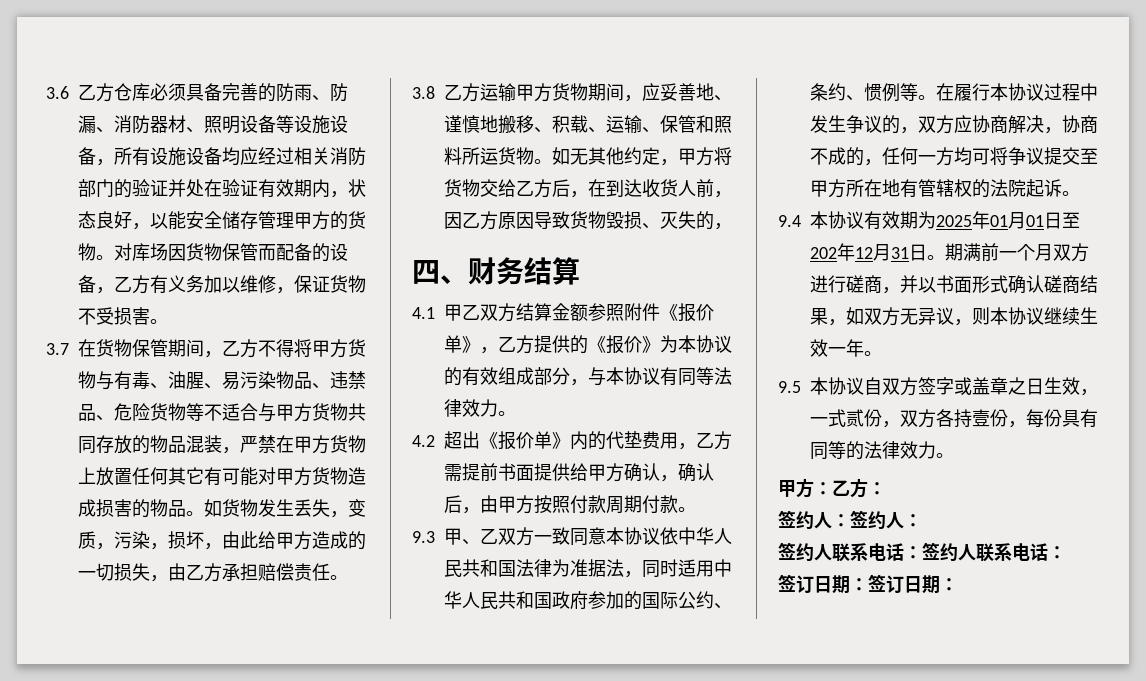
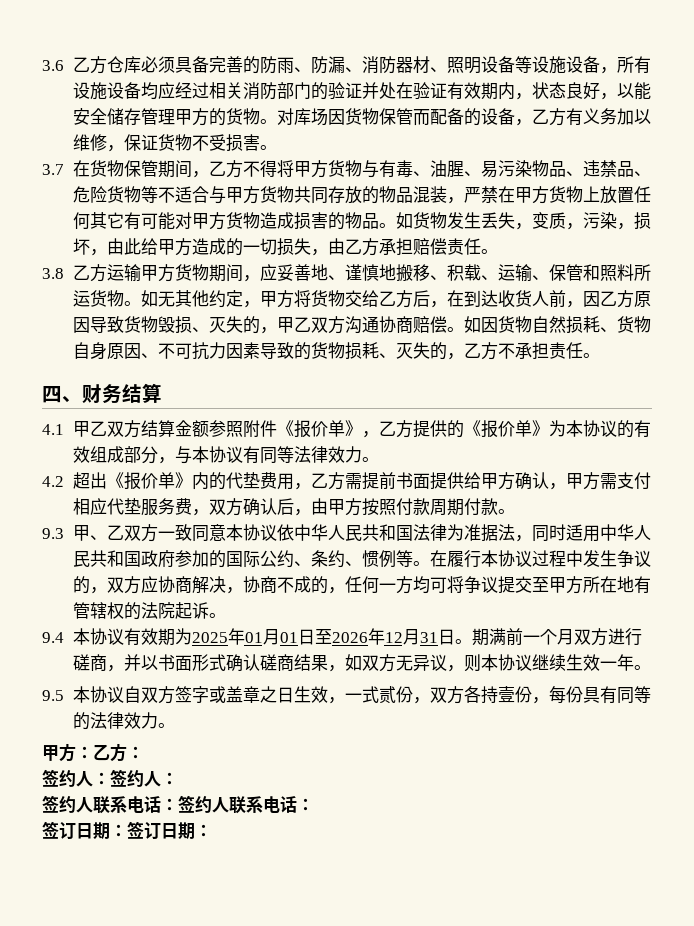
(732, 226) none -> [276,316,651,334] [72,342,600,360] 甲乙双方沟通协商赔偿。如因货物自然损耗、货物自身原因、不可抗力因素导致的货物损耗、灭失的，乙方不承担责任。
(642, 344) none -> [514,420,532,437] 单
(678, 478) none -> [565,472,651,490] [72,498,243,516] 甲方需支付相应代垫服务费，双方
[810,247,837,259] 202 -> [331,632,368,643] 2026

